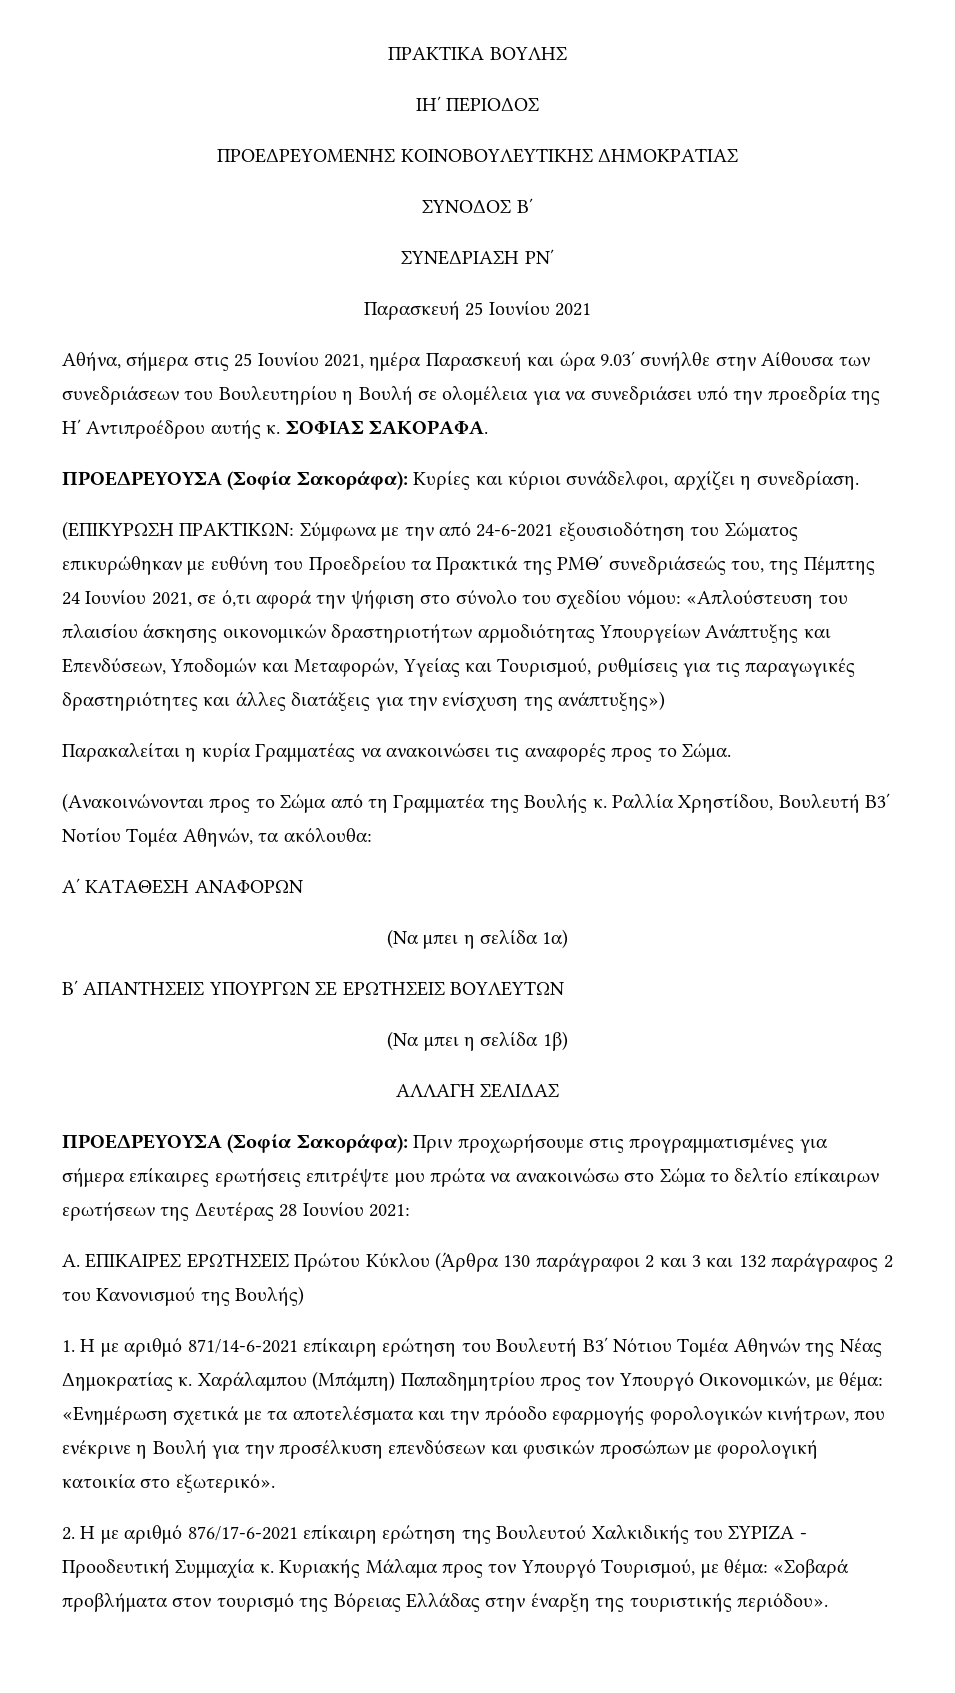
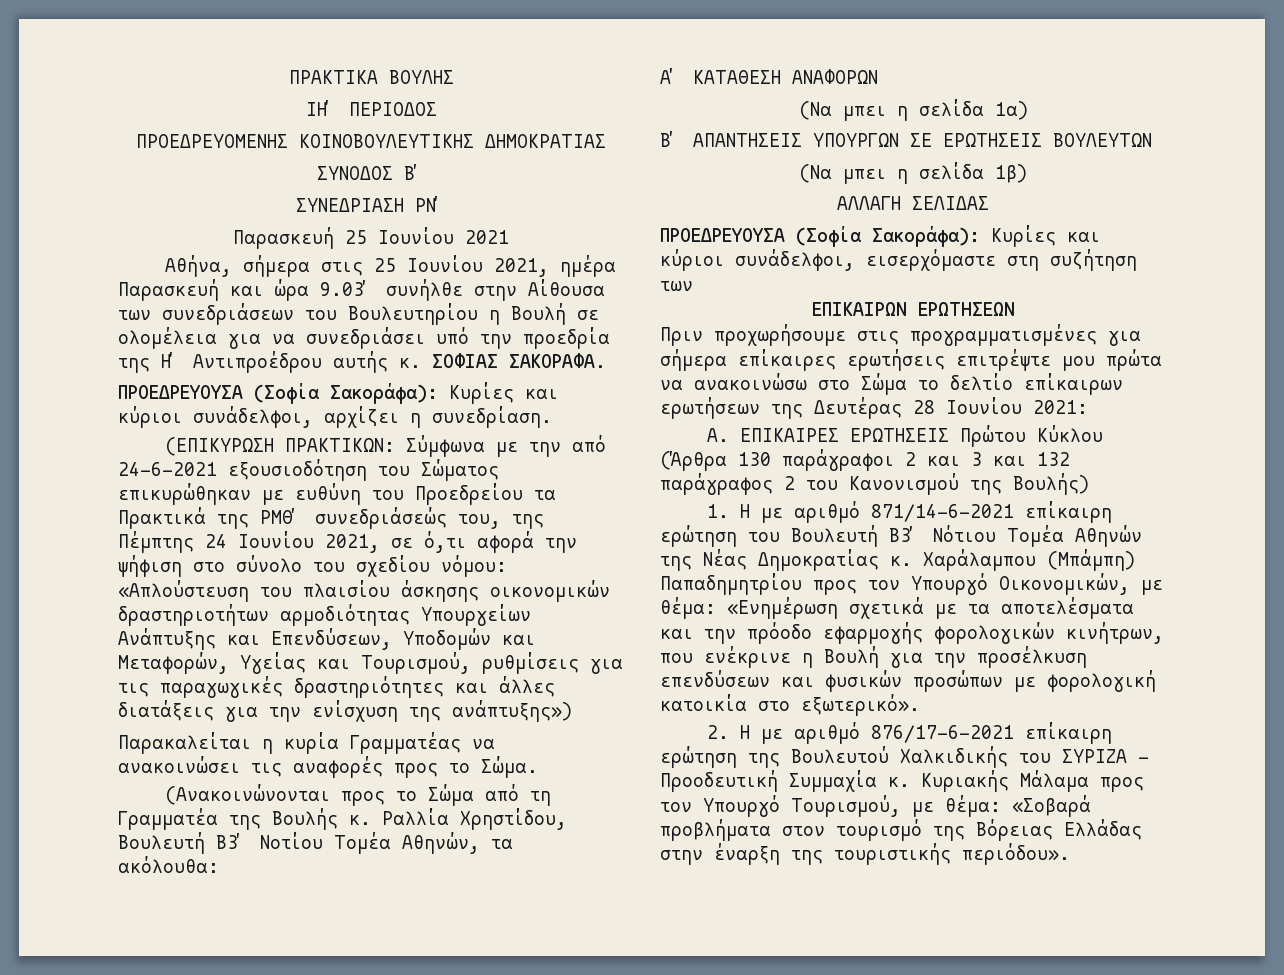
(408, 1143) none -> [991,225,1100,247] [660,249,1137,272] [660,281,693,291] [811,302,1015,316] Κυρίες και κύριοι συνάδελφοι, εισερχόμαστε στη συζήτηση των // ΕΠΙΚΑΙΡΩΝ ΕΡΩΤΗΣΕΩΝ //

